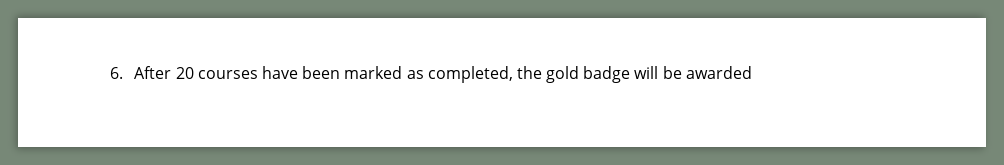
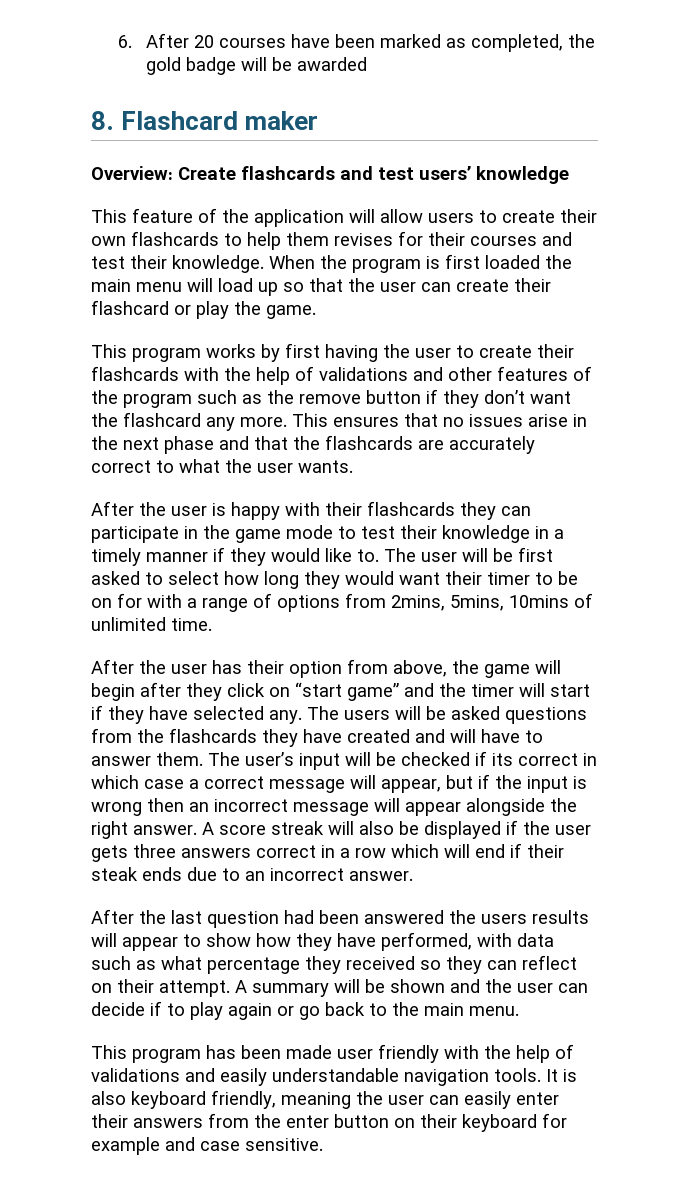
(752, 72) none -> [91,111,319,130] [91,166,569,184] [91,208,597,227] [91,231,572,250] [91,254,572,273] [91,278,551,296] [91,300,316,319] [91,343,574,362] [91,366,592,385] [91,389,571,408] [91,412,587,431] [91,435,535,454] [91,459,353,473] [91,501,531,520] [91,525,564,543] [91,547,553,566] [91,571,578,589] [91,593,593,612] [91,617,212,631] [91,659,561,678] [91,682,590,701] [91,705,587,724] [91,728,543,747] [91,751,597,770] [91,774,587,793] [91,798,577,816] [91,820,591,839] [91,843,564,862] [91,867,413,881] [91,909,589,928] [91,932,554,951] [91,955,577,974] [91,979,588,997] [91,1001,519,1020] [91,1044,574,1063] [91,1068,577,1086] [91,1090,559,1109] [91,1113,567,1132] [91,1137,323,1155] // 8. Flashcard maker // Overview: Create flashcards and test users’ knowledge // This feature of the application will allow users to create their own flashcards to help them revises for their courses and test their knowledge. When the program is first loaded the main menu will load up so that the user can create their flashcard or play the game. // This program works by first having the user to create their flashcards with the help of validations and other features of the program such as the remove button if they don’t want the flashcard any more. This ensures that no issues arise in the next phase and that the flashcards are accurately correct to what the user wants. // After the user is happy with their flashcards they can participate in the game mode to test their knowledge in a timely manner if they would like to. The user will be first asked to select how long they would want their timer to be on for with a range of options from 2mins, 5mins, 10mins of unlimited time. // After the user has their option from above, the game will begin after they click on “start game” and the timer will start if they have selected any. The users will be asked questions from the flashcards they have created and will have to answer them. The user’s input will be checked if its correct in which case a correct message will appear, but if the input is wrong then an incorrect message will appear alongside the right answer. A score streak will also be displayed if the user gets three answers correct in a row which will end if their steak ends due to an incorrect answer. // After the last question had been answered the users results will appear to show how they have performed, with data such as what percentage they received so they can reflect on their attempt. A summary will be shown and the user can decide if to play again or go back to the main menu. // This program has been made user friendly with the help of validations and easily understandable navigation tools. It is also keyboard friendly, meaning the user can easily enter their answers from the enter button on their keyboard for example and case sensitive.

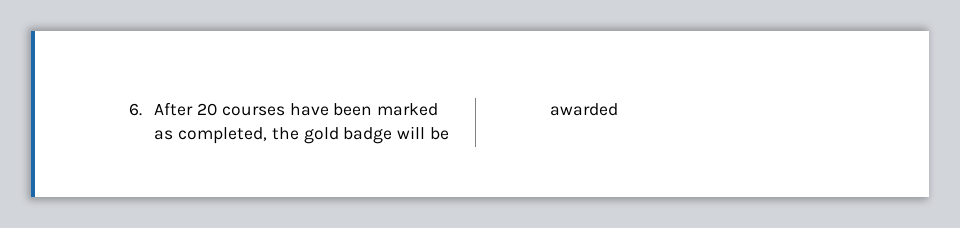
[91,111,319,130] [91,166,569,184] [91,208,597,227] [91,231,572,250] [91,254,572,273] [91,278,551,296] [91,300,316,319] [91,343,574,362] [91,366,592,385] [91,389,571,408] [91,412,587,431] [91,435,535,454] [91,459,353,473] [91,501,531,520] [91,525,564,543] [91,547,553,566] [91,571,578,589] [91,593,593,612] [91,617,212,631] [91,659,561,678] [91,682,590,701] [91,705,587,724] [91,728,543,747] [91,751,597,770] [91,774,587,793] [91,798,577,816] [91,820,591,839] [91,843,564,862] [91,867,413,881] [91,909,589,928] [91,932,554,951] [91,955,577,974] [91,979,588,997] [91,1001,519,1020] [91,1044,574,1063] [91,1068,577,1086] [91,1090,559,1109] [91,1113,567,1132] [91,1137,323,1155] // 8. Flashcard maker // Overview: Create flashcards and test users’ knowledge // This feature of the application will allow users to create their own flashcards to help them revises for their courses and test their knowledge. When the program is first loaded the main menu will load up so that the user can create their flashcard or play the game. // This program works by first having the user to create their flashcards with the help of validations and other features of the program such as the remove button if they don’t want the flashcard any more. This ensures that no issues arise in the next phase and that the flashcards are accurately correct to what the user wants. // After the user is happy with their flashcards they can participate in the game mode to test their knowledge in a timely manner if they would like to. The user will be first asked to select how long they would want their timer to be on for with a range of options from 2mins, 5mins, 10mins of unlimited time. // After the user has their option from above, the game will begin after they click on “start game” and the timer will start if they have selected any. The users will be asked questions from the flashcards they have created and will have to answer them. The user’s input will be checked if its correct in which case a correct message will appear, but if the input is wrong then an incorrect message will appear alongside the right answer. A score streak will also be displayed if the user gets three answers correct in a row which will end if their steak ends due to an incorrect answer. // After the last question had been answered the users results will appear to show how they have performed, with data such as what percentage they received so they can reflect on their attempt. A summary will be shown and the user can decide if to play again or go back to the main menu. // This program has been made user friendly with the help of validations and easily understandable navigation tools. It is also keyboard friendly, meaning the user can easily enter their answers from the enter button on their keyboard for example and case sensitive. -> (619, 109) none

